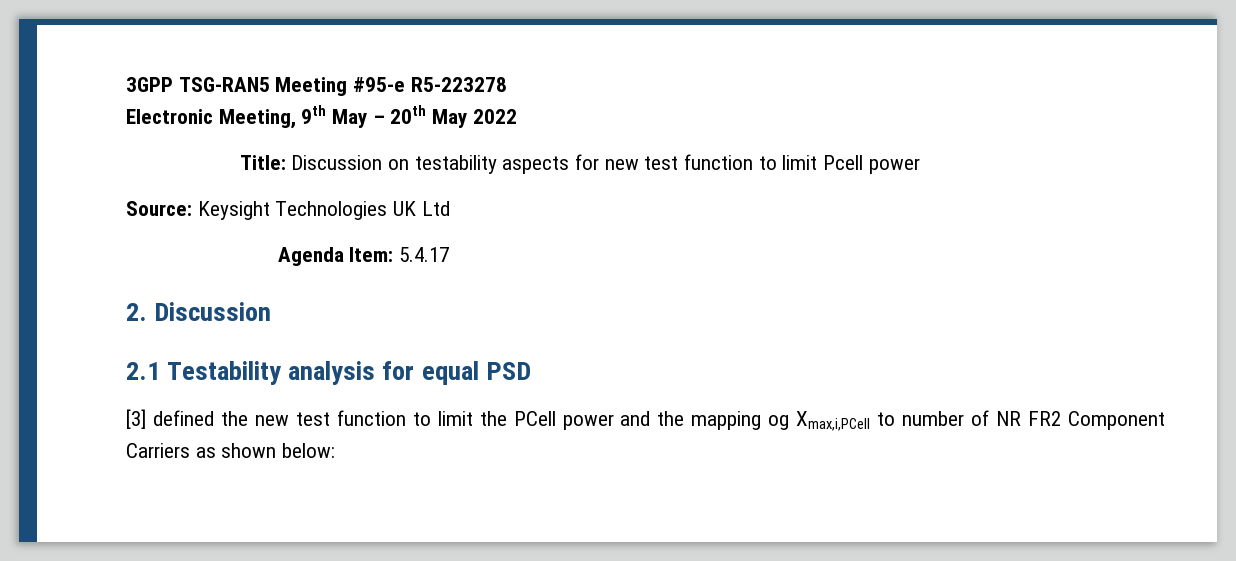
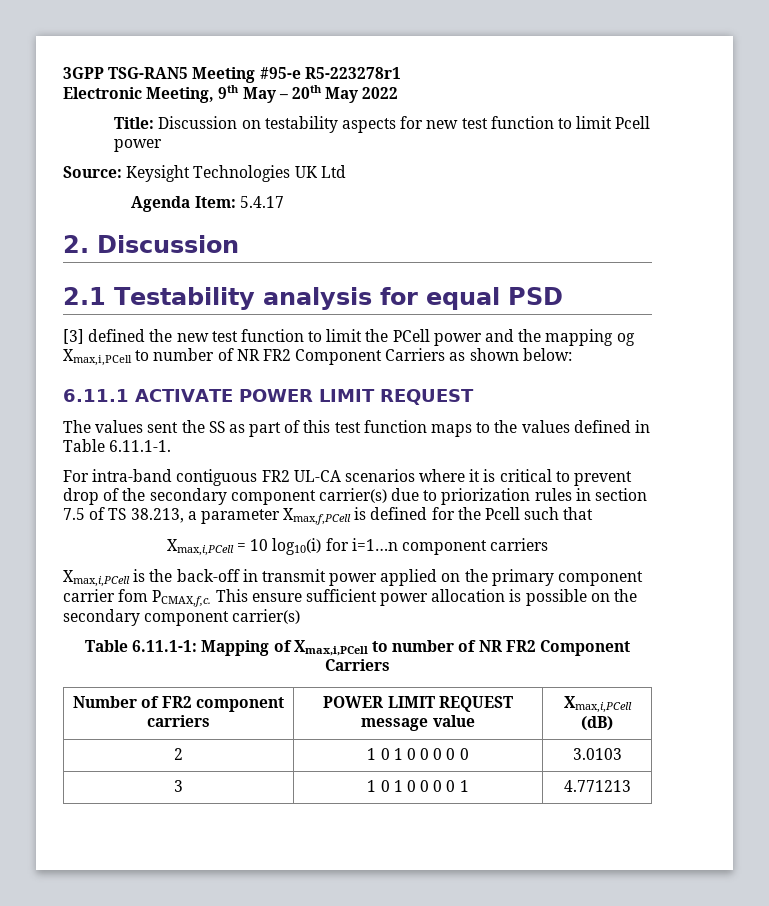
[410,77,507,92] R5-223278 -> [304,67,401,79] R5-223278r1
(336, 450) none -> [63,389,474,405] [63,420,650,437] [63,439,172,452] [63,469,633,486] [63,488,648,505] [63,507,594,525] [166,538,549,556] [63,569,644,587] [63,589,638,607] [63,609,301,626] [85,640,630,656] [325,659,390,671] [73,696,284,712] [147,715,210,727] [323,696,513,712] [361,715,475,731] [563,696,632,713] [581,716,613,731] [174,748,183,760] [367,748,469,760] [572,748,622,760] [174,780,183,792] [367,780,469,792] [563,780,631,792] // 6.11.1 ACTIVATE POWER LIMIT REQUEST // The values sent the SS as part of this test function maps to the values defined in Table 6.11.1-1. // For intra-band contiguous FR2 UL-CA scenarios where it is critical to prevent drop of the secondary component carrier(s) due to priorization rules in section 7.5 of TS 38.213, a parameter Xmax,f,PCell is defined for the Pcell such that // Xmax,i,PCell = 10 log10(i) for i=1…n component carriers // Xmax,i,PCell is the back-off in transmit power applied on the primary component carrier fom PCMAX,f,c. This ensure sufficient power allocation is possible on the secondary component carrier(s) // Table 6.11.1-1: Mapping of Xmax,i,PCell to number of NR FR2 Component Carriers // Number of FR2 component carriers | POWER LIMIT REQUEST message value | Xmax,i,PCell (dB) // 2 | 1 0 1 0 0 0 0 0 | 3.0103 // 3 | 1 0 1 0 0 0 0 1 | 4.771213

